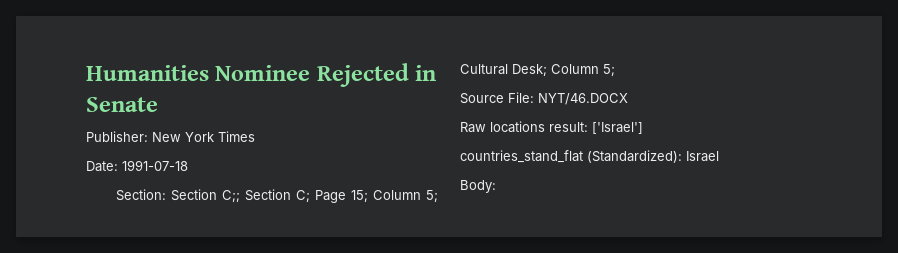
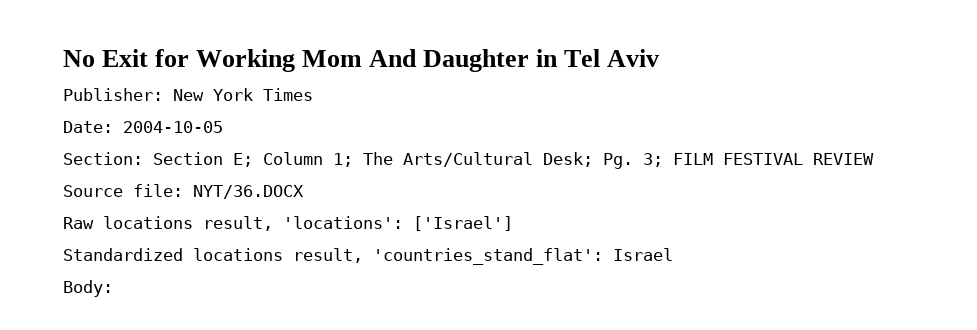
[86,63,437,87] [86,97,158,112] Humanities Nominee Rejected in Senate -> [63,49,660,72] No Exit for Working Mom And Daughter in Tel Aviv
[122,160,188,171] 1991-07-18 -> [123,121,223,133] 2004-10-05
[221,189,438,203] [460,64,615,77] C;; Section C; Page 15; Column 5; Cultural Desk; Column 5; -> [233,152,874,169] E; Column 1; The Arts/Cultural Desk; Pg. 3; FILM FESTIVAL REVIEW
[508,92,628,105] File: NYT/46.DOCX -> [133,184,304,199] file: NYT/36.DOCX
[549,122,588,132] result: -> [203,216,403,231] result, 'locations':
[460,150,682,163] countries_stand_flat (Standardized): -> [63,248,603,265] Standardized locations result, 'countries_stand_flat':

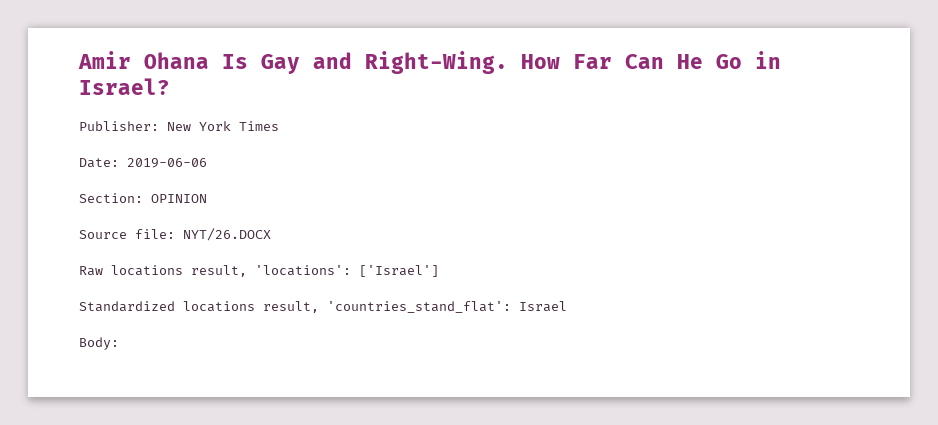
[63,49,660,72] No Exit for Working Mom And Daughter in Tel Aviv -> [78,51,781,74] [79,78,170,95] Amir Ohana Is Gay and Right-Wing. How Far Can He Go in Israel?
[123,121,223,133] 2004-10-05 -> [127,158,207,168] 2019-06-06
[153,152,874,169] Section E; Column 1; The Arts/Cultural Desk; Pg. 3; FILM FESTIVAL REVIEW -> [151,194,207,203] OPINION
[193,185,304,199] NYT/36.DOCX -> [183,228,271,241] NYT/26.DOCX

